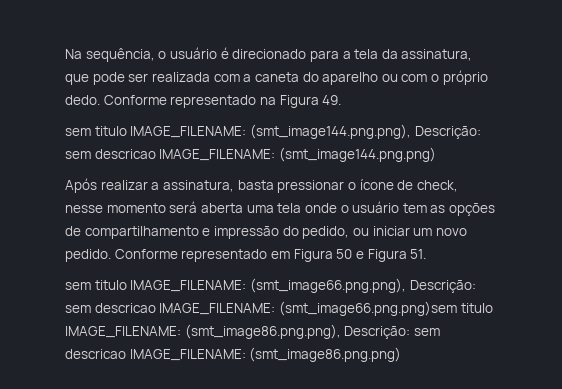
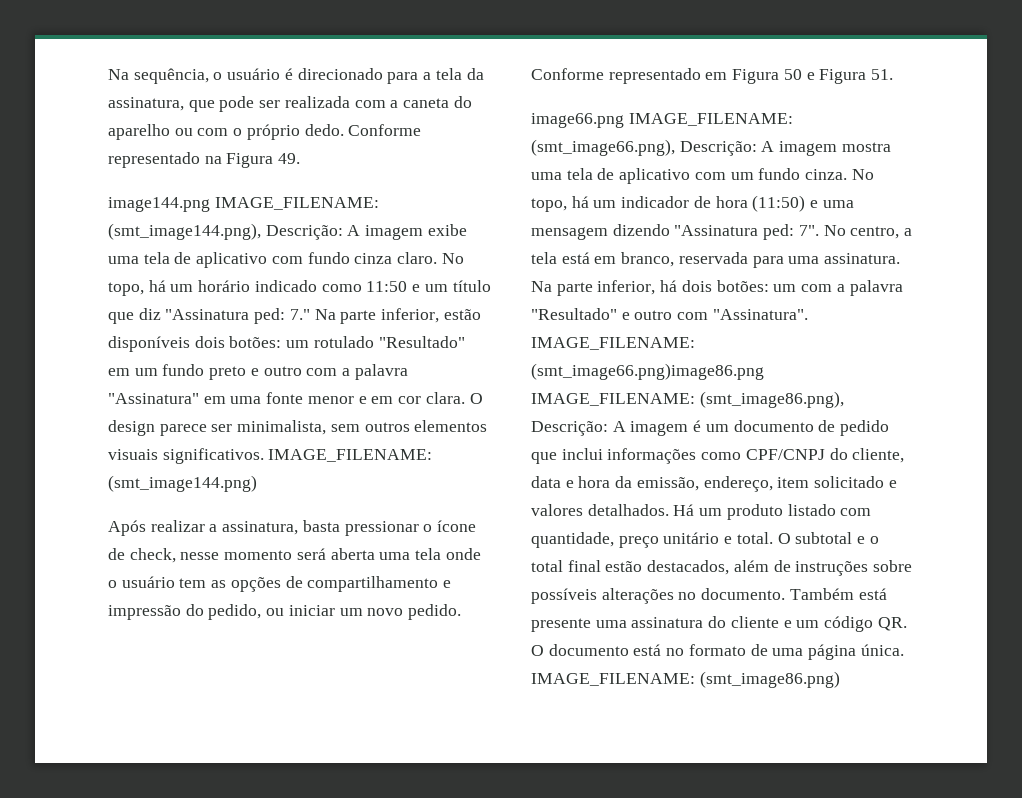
[65,124,481,139] [65,147,436,162] sem titulo IMAGE_FILENAME: (smt_image144.png.png), Descrição: sem descricao IMAGE_FILENAME: (smt_image144.png.png) -> [108,197,379,212] [108,223,467,240] [108,252,464,268] [108,280,491,296] [108,308,481,324] [108,336,465,352] [108,364,408,380] [108,392,483,404] [108,420,488,436] [108,448,433,464] [108,475,257,492] image144.png IMAGE_FILENAME: (smt_image144.png), Descrição: A imagem exibe uma tela de aplicativo com fundo cinza claro. No topo, há um horário indicado como 11:50 e um título que diz "Assinatura ped: 7." Na parte inferior, estão disponíveis dois botões: um rotulado "Resultado" em um fundo preto e outro com a palavra "Assinatura" em uma fonte menor e em cor clara. O design parece ser minimalista, sem outros elementos visuais significativos. IMAGE_FILENAME: (smt_image144.png)
[65,278,476,293] [65,301,493,316] [65,324,440,339] [65,347,402,362] sem titulo IMAGE_FILENAME: (smt_image66.png.png), Descrição: sem descricao IMAGE_FILENAME: (smt_image66.png.png)sem titulo IMAGE_FILENAME: (smt_image86.png.png), Descrição: sem descricao IMAGE_FILENAME: (smt_image86.png.png) -> [531,113,793,128] [531,139,891,156] [531,168,874,184] [531,195,854,212] [531,224,913,240] [531,252,901,268] [531,280,903,296] [531,308,808,320] [531,337,695,350] [531,363,764,380] [531,391,844,408] [531,420,890,436] [531,448,905,464] [531,476,897,492] [531,504,872,520] [531,532,879,548] [531,560,913,576] [531,588,887,604] [531,616,907,632] [531,644,904,660] [531,671,840,688] image66.png IMAGE_FILENAME: (smt_image66.png), Descrição: A imagem mostra uma tela de aplicativo com um fundo cinza. No topo, há um indicador de hora (11:50) e uma mensagem dizendo "Assinatura ped: 7". No centro, a tela está em branco, reservada para uma assinatura. Na parte inferior, há dois botões: um com a palavra "Resultado" e outro com "Assinatura". IMAGE_FILENAME: (smt_image66.png)image86.png IMAGE_FILENAME: (smt_image86.png), Descrição: A imagem é um documento de pedido que inclui informações como CPF/CNPJ do cliente, data e hora da emissão, endereço, item solicitado e valores detalhados. Há um produto listado com quantidade, preço unitário e total. O subtotal e o total final estão destacados, além de instruções sobre possíveis alterações no documento. Também está presente uma assinatura do cliente e um código QR. O documento está no formato de uma página única. IMAGE_FILENAME: (smt_image86.png)

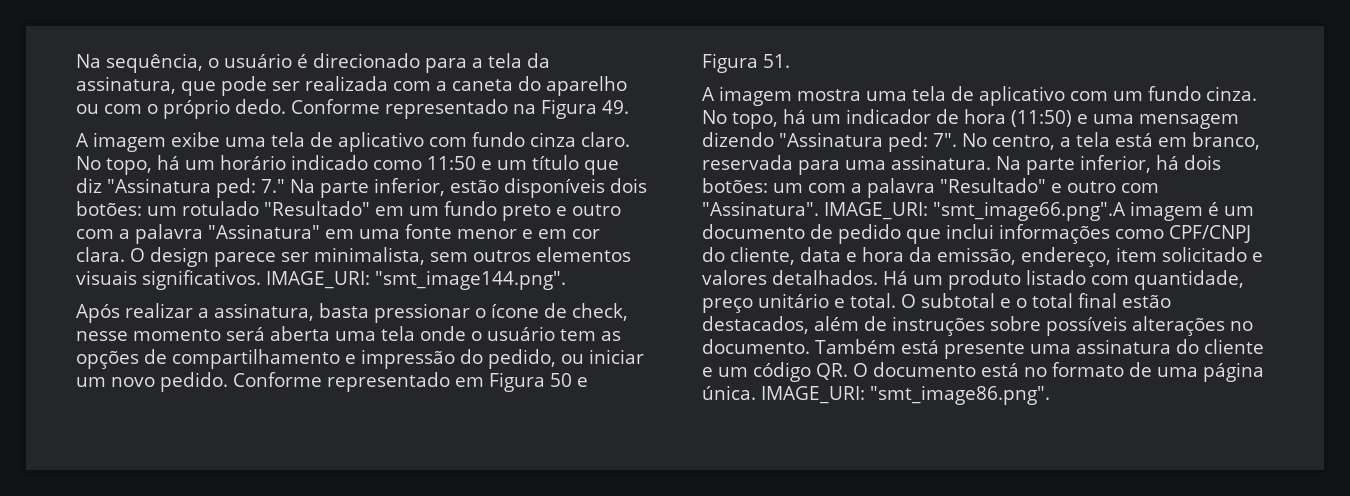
[108,197,379,212] [108,223,343,240] image144.png IMAGE_FILENAME: (smt_image144.png), Descrição: -> (629, 107) none
[268,449,433,462] [108,475,257,492] IMAGE_FILENAME: (smt_image144.png) -> [266,270,566,290] IMAGE_URI: "smt_image144.png".
[531,113,793,128] [531,139,757,156] image66.png IMAGE_FILENAME: (smt_image66.png), Descrição: -> (790, 61) none
[531,337,695,350] [531,363,764,380] [531,391,844,408] [531,421,626,436] IMAGE_FILENAME: (smt_image66.png)image86.png IMAGE_FILENAME: (smt_image86.png), Descrição: A -> [823,201,1126,221] IMAGE_URI: "smt_image66.png".A
[531,671,840,688] IMAGE_FILENAME: (smt_image86.png) -> [761,385,1050,405] IMAGE_URI: "smt_image86.png".

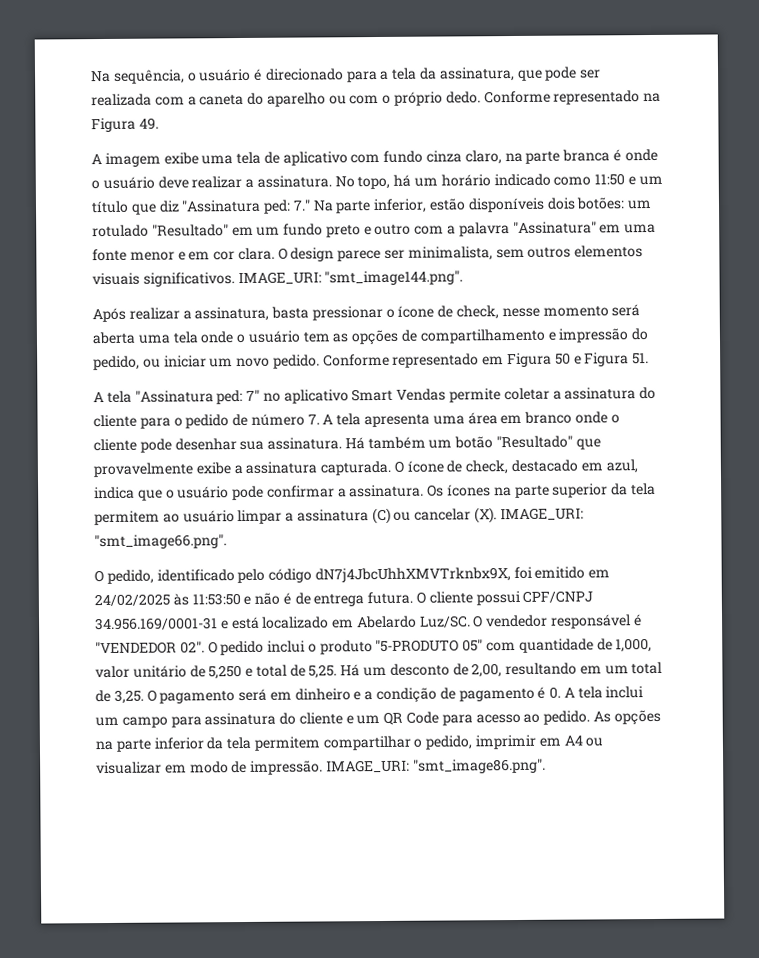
[581,132,630,147] claro. -> [464,148,658,165] [91,175,332,190] claro, na parte branca é onde o usuário deve realizar a assinatura.
[719,86,1257,106] [702,109,1239,129] [702,132,1260,152] [702,155,1221,175] [702,178,1159,198] [702,201,1254,221] [702,224,1251,244] [702,247,1263,267] [702,270,1244,290] [702,293,1171,313] [702,316,1253,336] [702,339,1071,359] imagem mostra uma tela de aplicativo com um fundo cinza. No topo, há um indicador de hora (11:50) e uma mensagem dizendo "Assinatura ped: 7". No centro, a tela está em branco, reservada para uma assinatura. Na parte inferior, há dois botões: um com a palavra "Resultado" e outro com "Assinatura". IMAGE_URI: "smt_image66.png".A imagem é um documento de pedido que inclui informações como CPF/CNPJ do cliente, data e hora da emissão, endereço, item solicitado e valores detalhados. Há um produto listado com quantidade, preço unitário e total. O subtotal e o total final estão destacados, além de instruções sobre possíveis alterações no documento. Também está presente uma -> [106,386,657,405] [93,411,620,429] [93,435,601,453] [93,459,638,478] [94,482,656,501] [94,507,584,526] [94,534,227,550] [94,566,611,585] [94,590,594,607] [95,614,643,631] [95,638,653,656] [95,661,663,680] [95,686,645,704] [95,716,202,728] tela "Assinatura ped: 7" no aplicativo Smart Vendas permite coletar a assinatura do cliente para o pedido de número 7. A tela apresenta uma área em branco onde o cliente pode desenhar sua assinatura. Há também um botão "Resultado" que provavelmente exibe a assinatura capturada. O ícone de check, destacado em azul, indica que o usuário pode confirmar a assinatura. Os ícones na parte superior da tela permitem ao usuário limpar a assinatura (C) ou cancelar (X). IMAGE_URI: "smt_image66.png". // O pedido, identificado pelo código dN7j4JbcUhhXMVTrknbx9X, foi emitido em 24/02/2025 às 11:53:50 e não é de entrega futura. O cliente possui CPF/CNPJ 34.956.169/0001-31 e está localizado em Abelardo Luz/SC. O vendedor responsável é "VENDEDOR 02". O pedido inclui o produto "5-PRODUTO 05" com quantidade de 1,000, valor unitário de 5,250 e total de 5,25. Há um desconto de 2,00, resultando em um total de 3,25. O pagamento será em dinheiro e a condição de pagamento é 0. A tela inclui um campo para
[753,362,1264,382] [702,385,756,400] código QR. O documento está no formato de uma página única. -> [383,709,661,726] [95,734,604,752] [96,760,324,775] QR Code para acesso ao pedido. As opções na parte inferior da tela permitem compartilhar o pedido, imprimir em A4 ou visualizar em modo de impressão.

